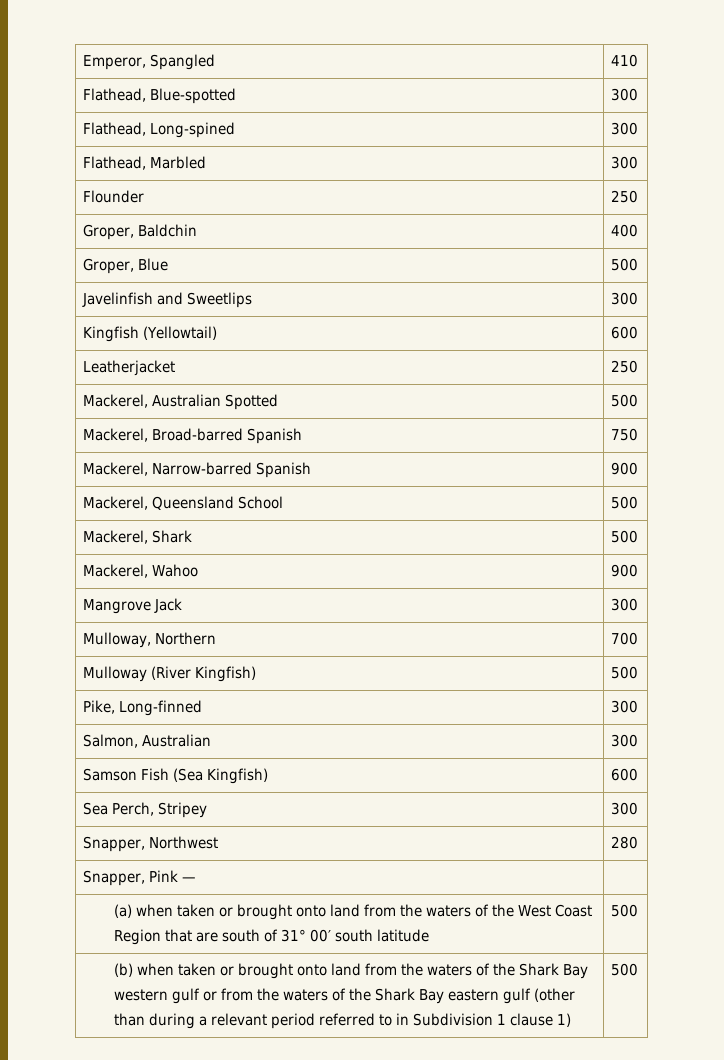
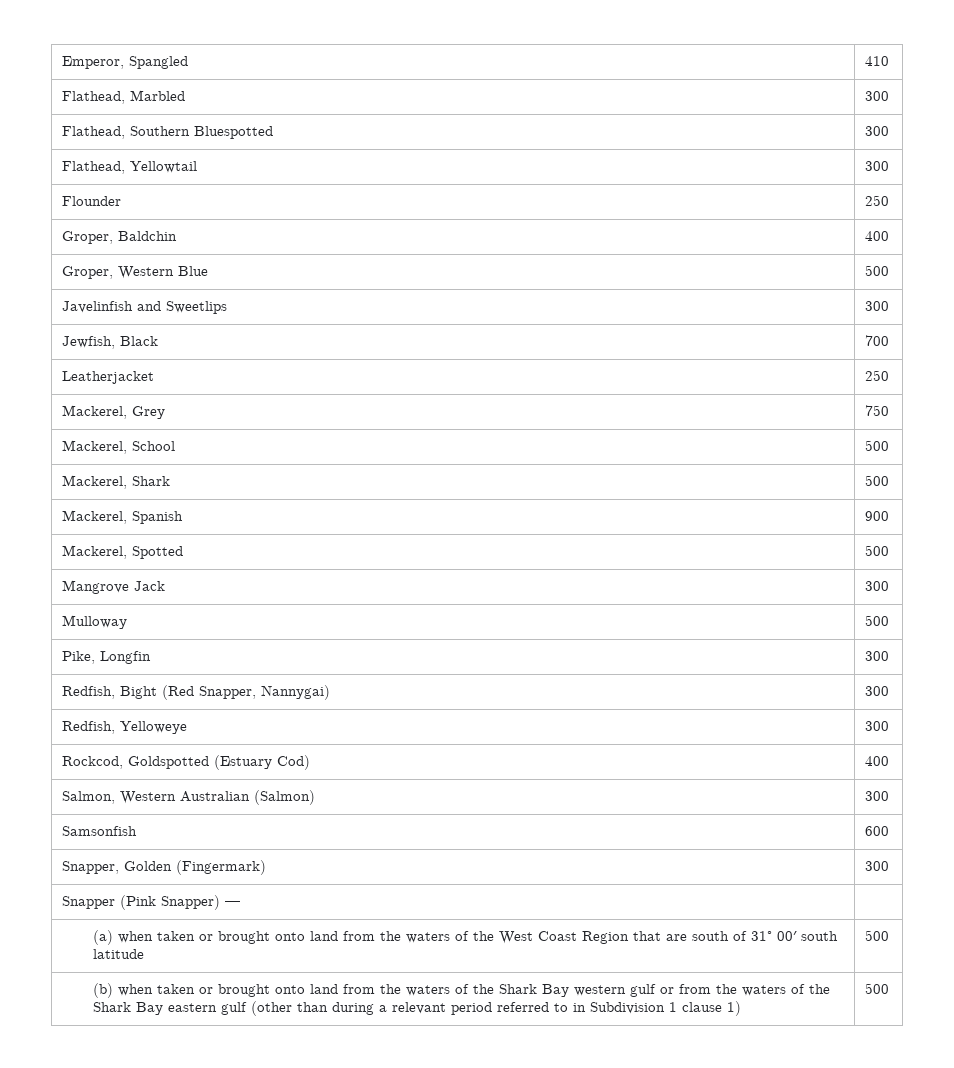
[150,88,237,104] [611,88,639,101] [83,122,236,138] [611,122,639,135] [83,156,207,170] Blue-spotted | 300 // Flathead, Long-spined | 300 // Flathead, Marbled -> [130,90,186,101] [865,91,890,101] [62,126,274,139] [865,126,890,136] [62,161,198,174] Marbled | 300 // Flathead, Southern Bluespotted | 300 // Flathead, Yellowtail
(135, 266) none -> [118,266,175,279] Western
[83,326,218,342] [611,326,639,339] Kingfish (Yellowtail) | 600 -> [62,336,159,349] [865,335,890,346] Jewfish, Black | 700
[152,394,279,410] [611,394,639,407] [83,428,303,444] [611,428,639,441] [83,462,312,478] [611,462,639,475] [83,496,235,510] Australian Spotted | 500 // Mackerel, Broad-barred Spanish | 750 // Mackerel, Narrow-barred Spanish | 900 // Mackerel, Queensland -> [132,406,166,419] [865,405,890,416] [62,440,128,454] Grey | 750 // Mackerel,
[152,564,199,577] [611,564,639,577] Wahoo | 900 -> [132,511,184,524] [865,511,890,521] [62,545,184,559] [865,545,890,556] Spanish | 900 // Mackerel, Spotted | 500
[83,632,217,648] [611,632,639,645] // Mulloway, Northern | 700 -> (890, 586) none
[151,666,257,682] (River Kingfish) -> (128, 622) none
[119,700,203,716] [611,700,639,713] [83,734,212,748] [611,734,639,747] [83,768,269,784] [611,768,639,781] [83,802,208,818] [611,802,639,815] [83,836,219,852] [611,836,639,849] [83,870,179,886] Long-finned | 300 // Salmon, Australian | 300 // Samson Fish (Sea Kingfish) | 600 // Sea Perch, Stripey | 300 // Snapper, Northwest | 280 // Snapper, Pink -> [100,651,152,664] [865,651,890,661] [62,685,331,700] [865,686,890,696] [62,721,188,734] [865,721,890,731] [62,755,311,770] [865,756,890,766] [62,790,316,805] [865,791,890,801] [62,826,138,836] [865,826,890,836] [62,860,267,875] [865,861,890,871] [62,895,221,910] Longfin | 300 // Redfish, Bight (Red Snapper, Nannygai) | 300 // Redfish, Yelloweye | 300 // Rockcod, Goldspotted (Estuary Cod) | 400 // Salmon, Western Australian (Salmon) | 300 // Samsonfish | 600 // Snapper, Golden (Fingermark) | 300 // Snapper (Pink Snapper)

